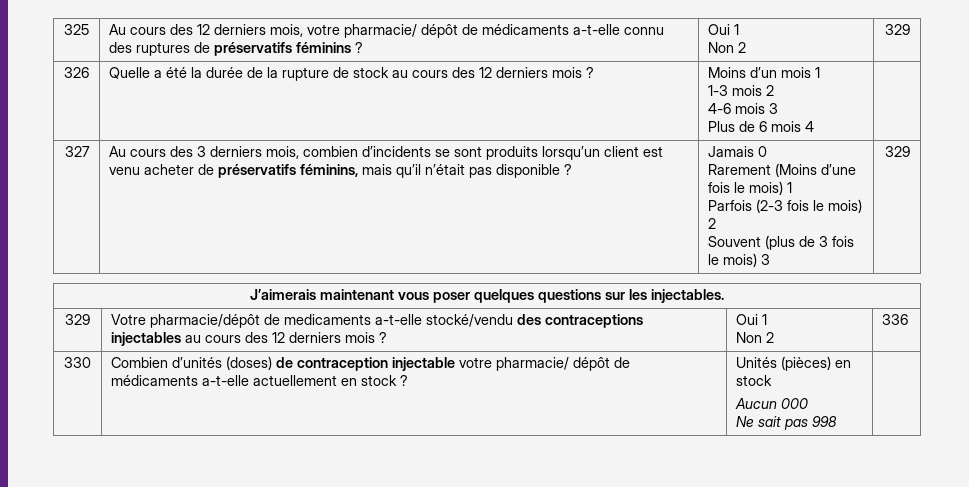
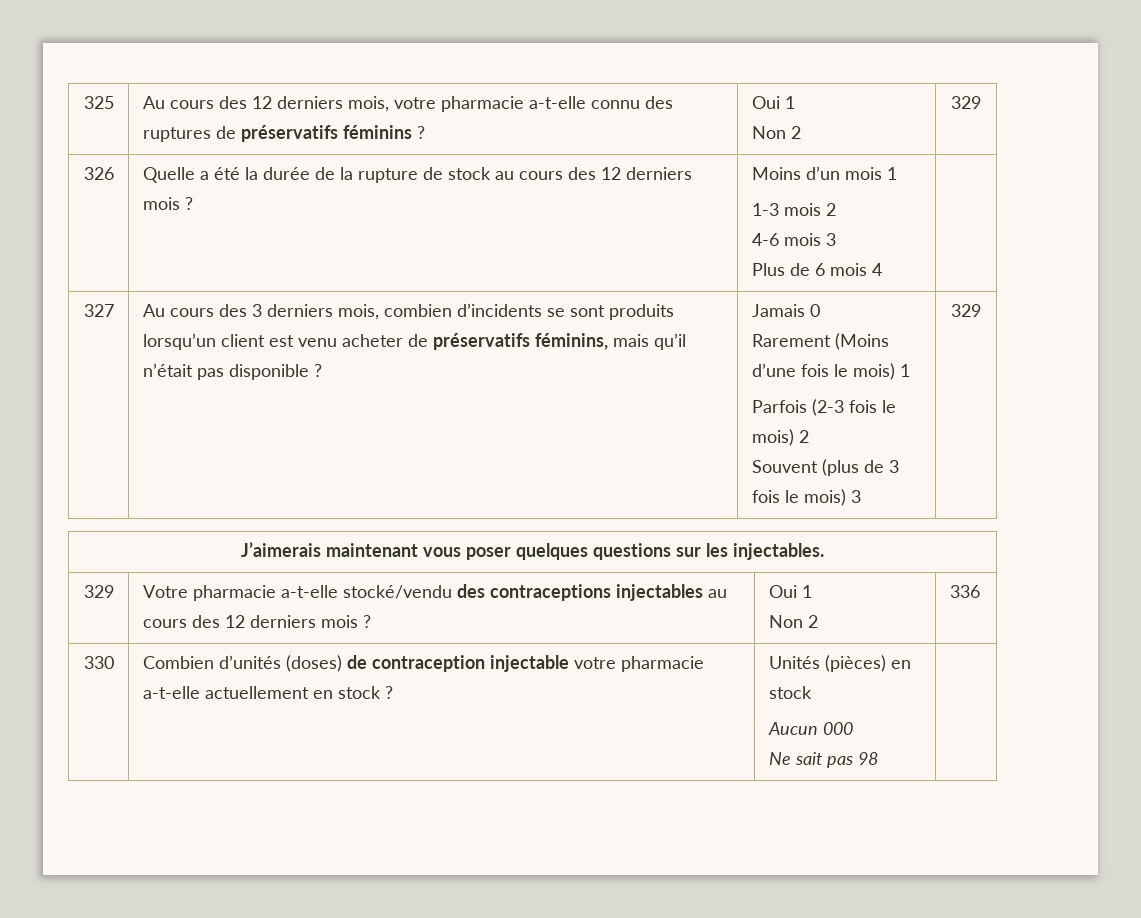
[344,24,570,38] pharmacie/ dépôt de médicaments -> [440,96,524,112] pharmacie
[150,314,372,328] pharmacie/dépôt de medicaments -> [192,585,276,601] pharmacie
[496,357,631,371] [111,375,199,386] pharmacie/ dépôt de médicaments -> [620,656,704,672] pharmacie
[812,416,838,427] 998 -> [857,752,878,765] 98

